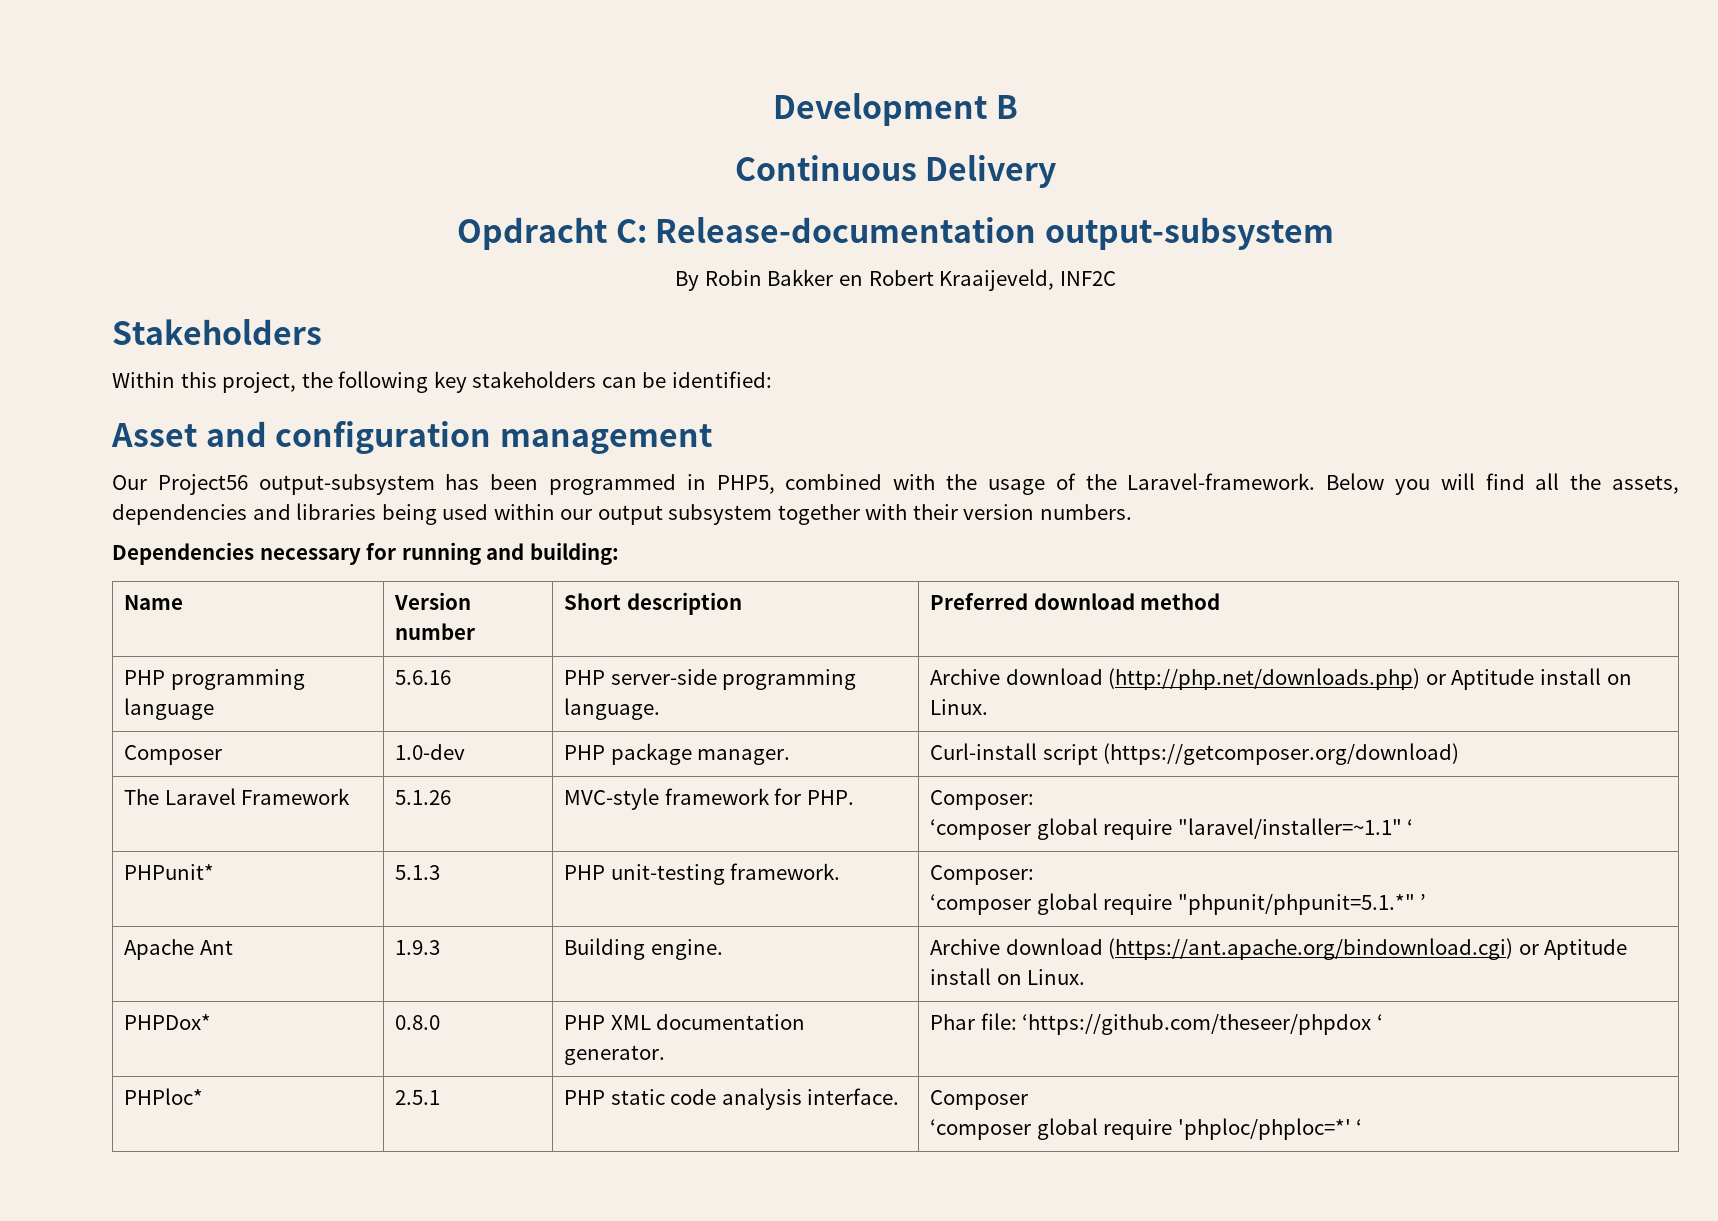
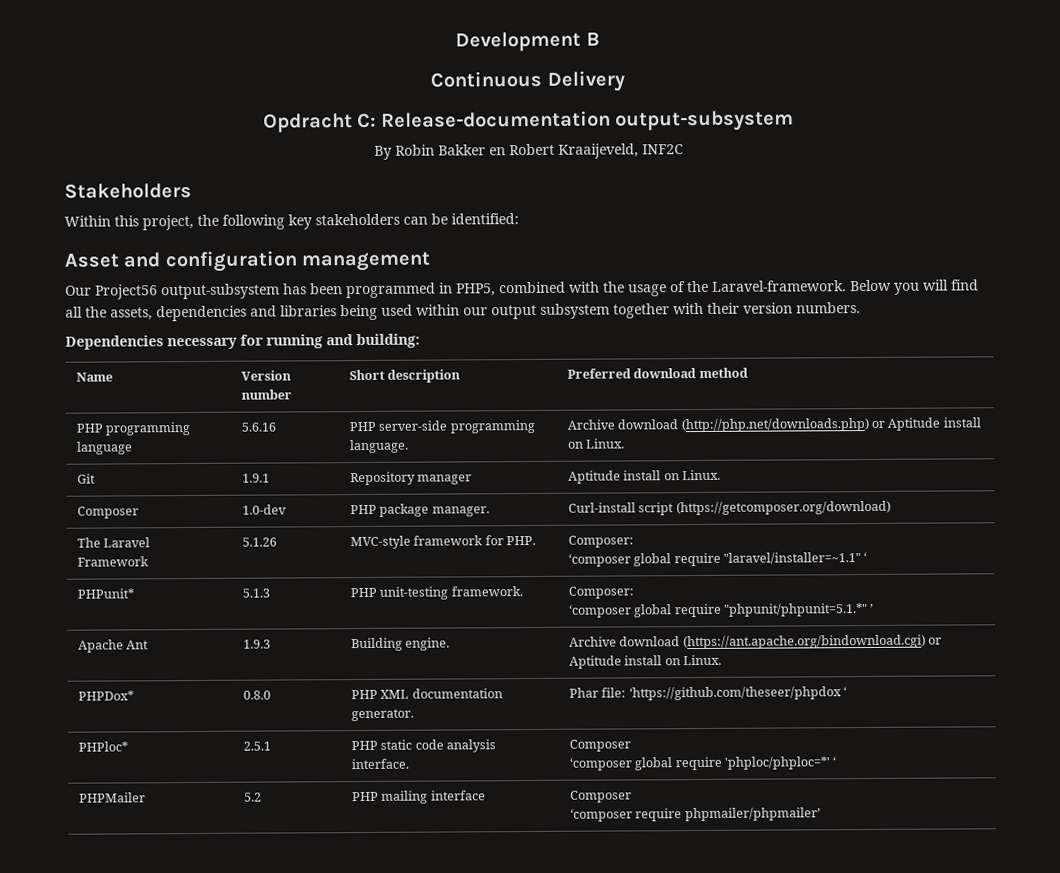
(989, 707) none -> [76,473,96,484] [241,473,270,483] [349,471,473,486] [567,469,721,484] // Git | 1.9.1 | Repository manager | Aptitude install on Linux.
(1363, 1127) none -> [78,792,146,803] [243,792,262,802] [351,790,486,804] [569,790,632,803] [569,807,821,822] // PHPMailer | 5.2 | PHP mailing interface | Composer // ‘composer require phpmailer/phpmailer’

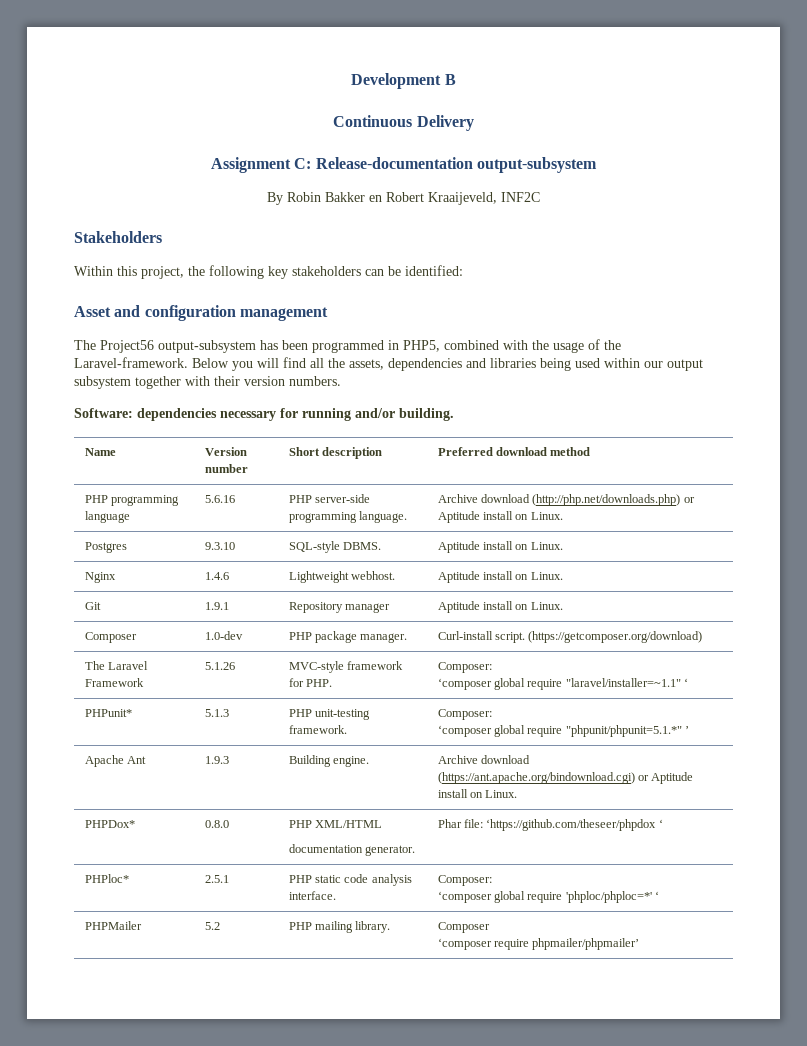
[262,113,353,133] Opdracht -> [211,157,292,173] Assignment
[65,285,92,296] Our -> [74,340,96,350] The
[65,335,164,350] Dependencies -> [74,408,217,421] Software: dependencies
[326,333,420,349] and building: -> [355,408,454,421] and/or building.
(626, 443) none -> [84,542,127,553] [204,542,235,550] [288,541,381,553] [437,541,563,553] [84,572,116,583] [204,572,229,580] [288,571,395,583] [437,571,563,583] // Postgres | 9.3.10 | SQL-style DBMS. | Aptitude install on Linux. // Nginx | 1.4.6 | Lightweight webhost. | Aptitude install on Linux.
[638,502,675,516] script -> [494,632,525,643] script.
[380,689,410,699] XML -> [314,820,382,828] XML/HTML //
[568,739,631,752] Composer -> [437,875,492,886] Composer:
[430,790,486,801] interface -> [355,921,391,933] library.

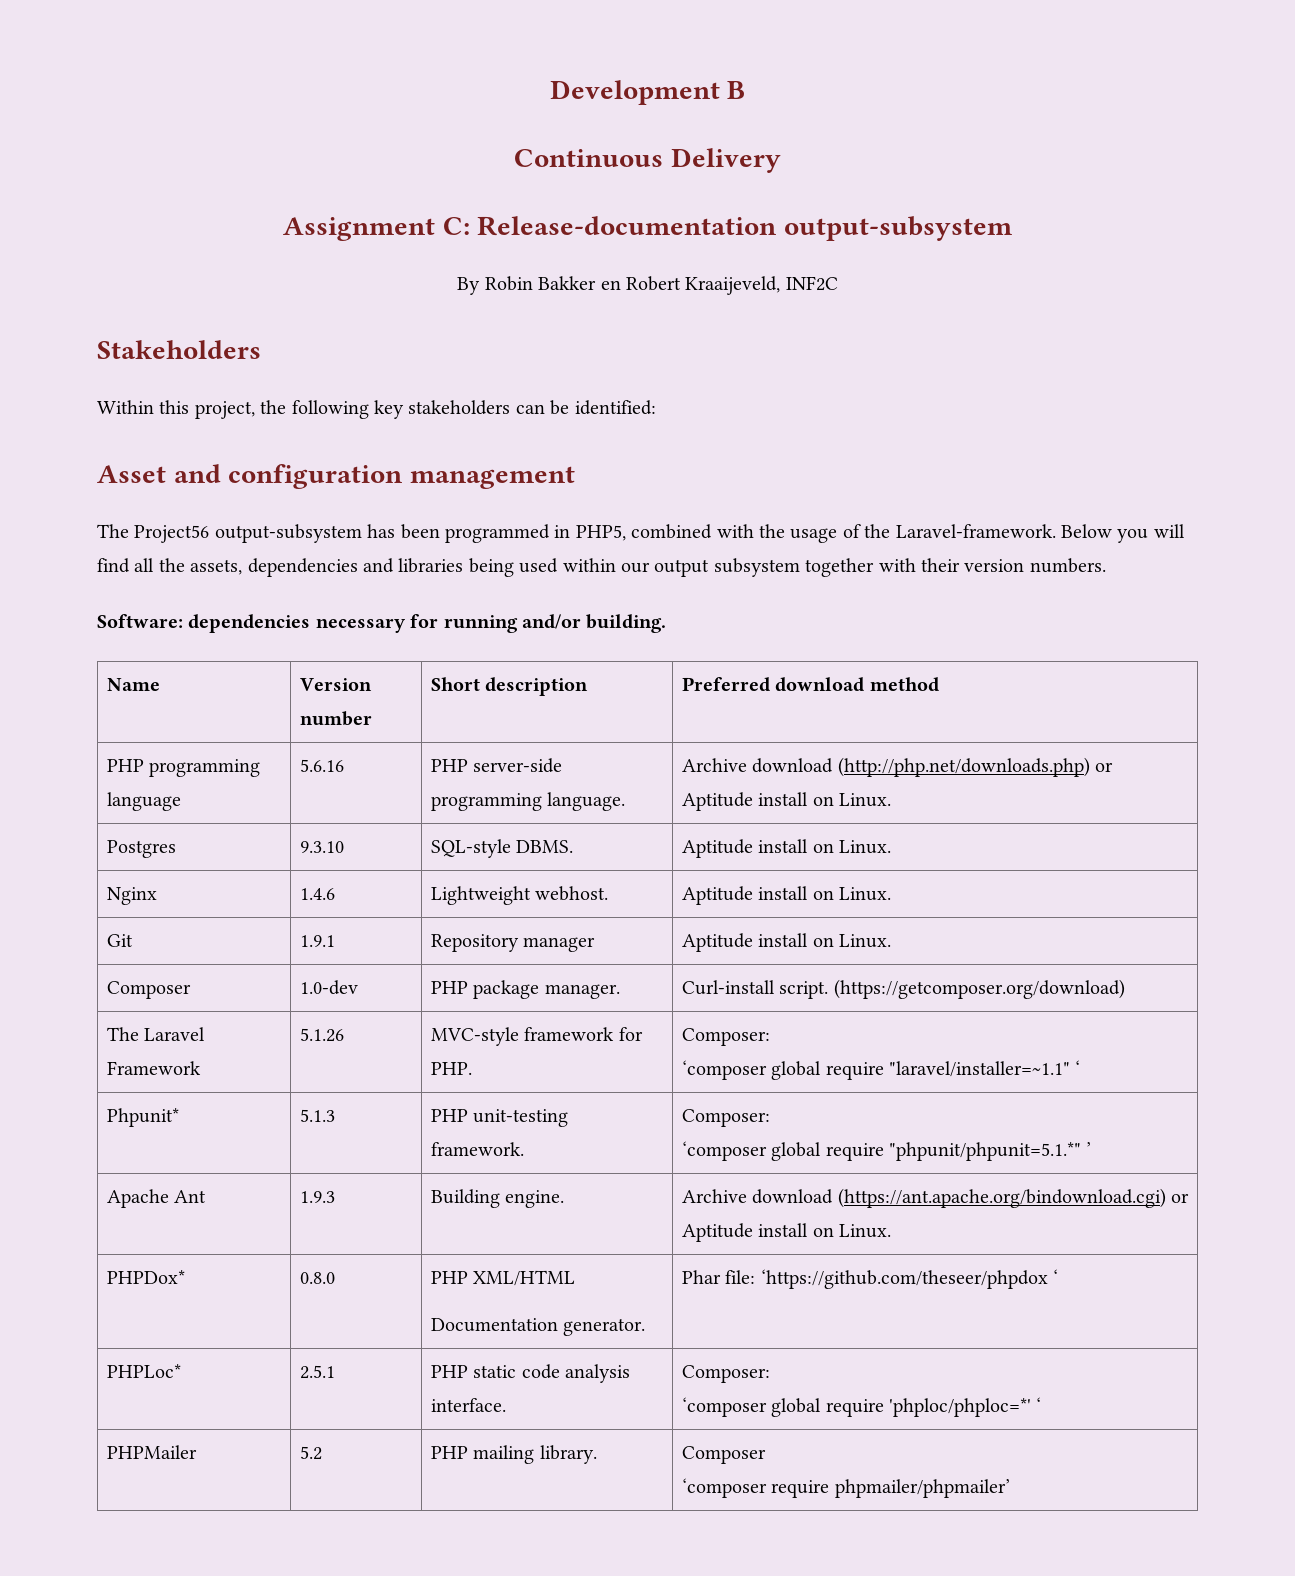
[84,709,132,717] PHPunit* -> [106,1108,179,1127] Phpunit*
[288,844,363,853] documentation -> [430,1318,558,1332] Documentation
[84,874,129,883] PHPloc* -> [106,1364,181,1378] PHPLoc*

